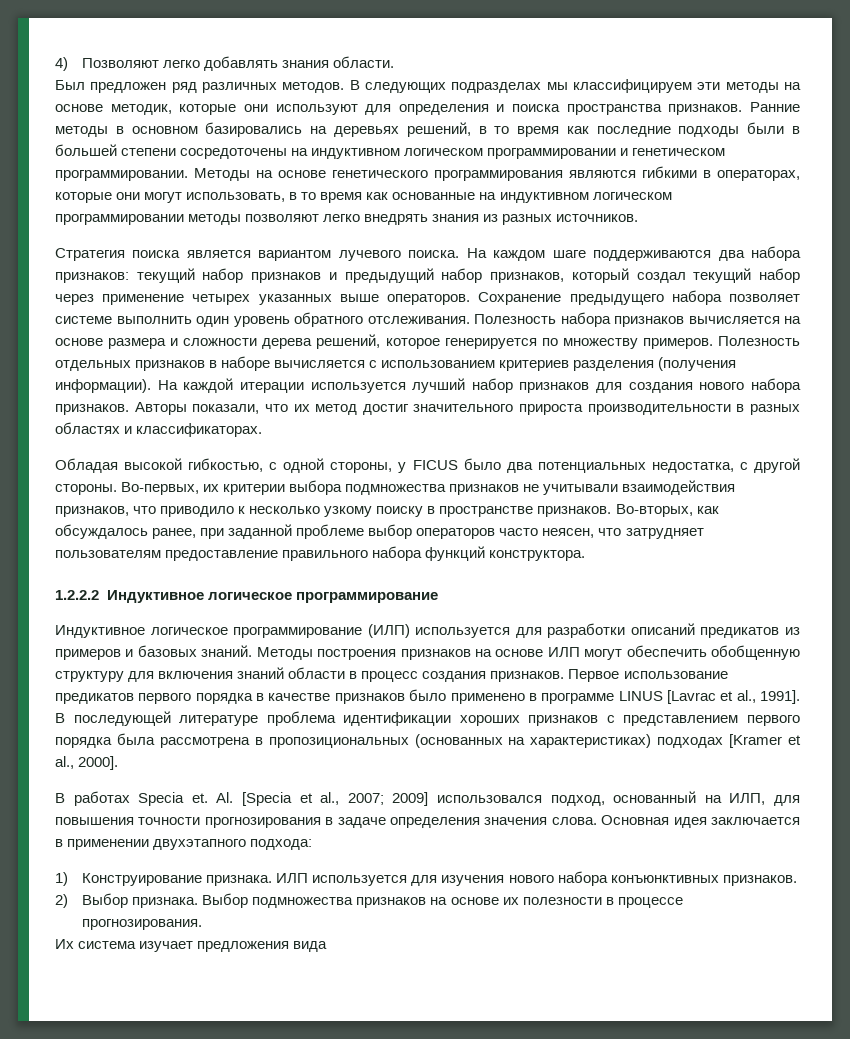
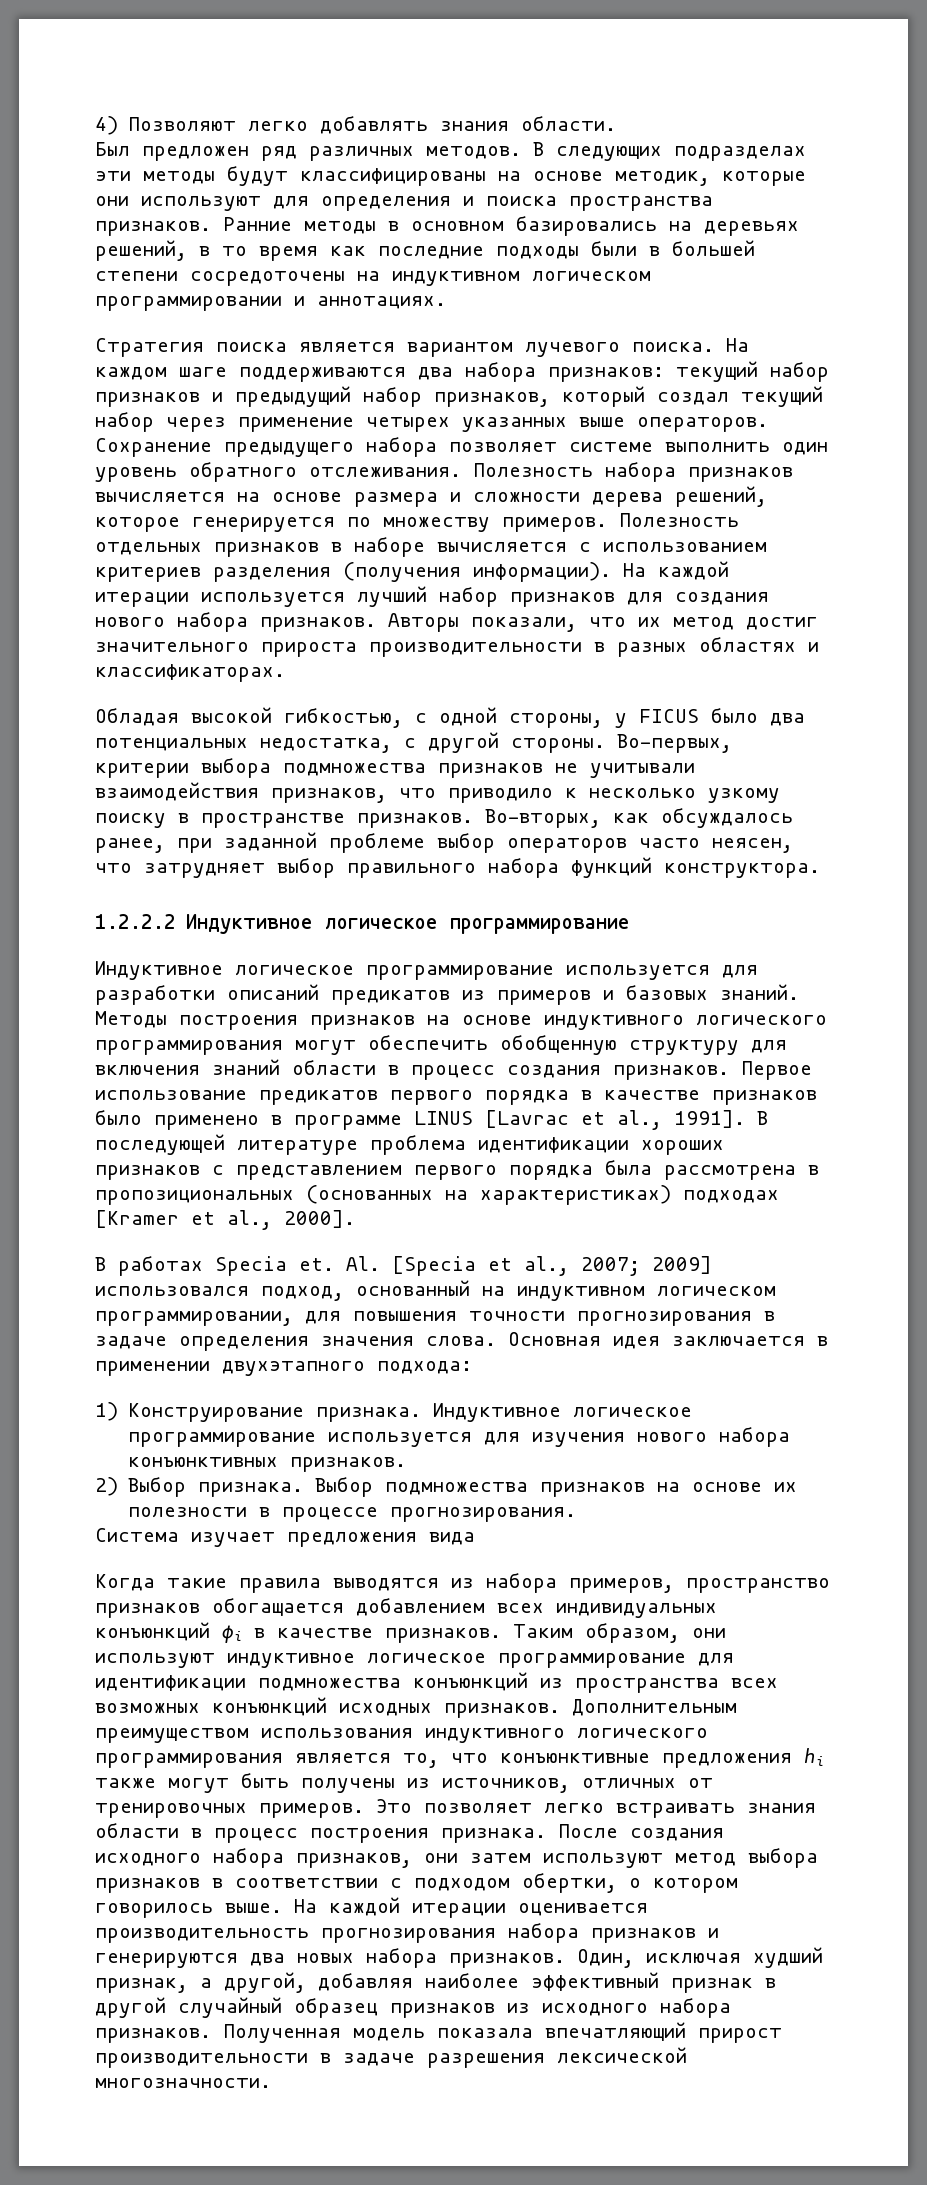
[546,79,779,93] мы классифицируем эти методы -> [95,166,486,186] эти методы будут классифицированы
[632,148,726,156] [55,166,800,181] [55,192,672,203] [55,214,639,225] генетическом программировании. Методы на основе генетического программирования являются гибкими в операторах, которые они могут использовать, в то время как основанные на индуктивном логическом программировании методы позволяют легко внедрять знания из разных источников. -> [317,296,446,309] аннотациях.
[203,484,220,492] их -> (732, 743) none
[55,550,279,561] пользователям предоставление -> [277,858,335,878] выбор
[367,624,410,638] (ИЛП) -> (554, 972) none
[547,647,580,657] ИЛП -> [544,1015,827,1030] [95,1040,283,1055] индуктивного логического программирования
[729,793,766,805] ИЛП, -> [517,1286,776,1301] [95,1311,293,1326] индуктивном логическом программировании,
[276,873,309,883] ИЛП -> [433,1403,693,1422] [128,1432,317,1447] Индуктивное логическое программирование
[55,939,137,949] Их система -> [95,1528,179,1542] Система
(328, 946) none -> [95,1573,830,1593] [95,1598,717,1618] [95,1622,726,1643] [95,1653,734,1668] [95,1672,778,1693] [95,1697,737,1718] [95,1728,708,1743] [95,1748,824,1768] [95,1773,713,1793] [95,1799,816,1818] [95,1823,724,1843] [95,1848,818,1868] [95,1873,738,1893] [95,1897,648,1918] [95,1923,719,1943] [95,1947,823,1968] [95,1972,776,1993] [95,1997,731,2018] [95,2022,782,2043] [95,2047,687,2068] [95,2078,271,2088] // Когда такие правила выводятся из набора примеров, пространство признаков обогащается добавлением всех индивидуальных конъюнкций φi в качестве признаков. Таким образом, они используют индуктивное логическое программирование для идентификации подмножества конъюнкций из пространства всех возможных конъюнкций исходных признаков. Дополнительным преимуществом использования индуктивного логического программирования является то, что конъюнктивные предложения hi также могут быть получены из источников, отличных от тренировочных примеров. Это позволяет легко встраивать знания области в процесс построения признака. После создания исходного набора признаков, они затем используют метод выбора признаков в соответствии с подходом обертки, о котором говорилось выше. На каждой итерации оценивается производительность прогнозирования набора признаков и генерируются два новых набора признаков. Один, исключая худший признак, а другой, добавляя наиболее эффективный признак в другой случайный образец признаков из исходного набора признаков. Полученная модель показала впечатляющий прирост производительности в задаче разрешения лексической многозначности.

